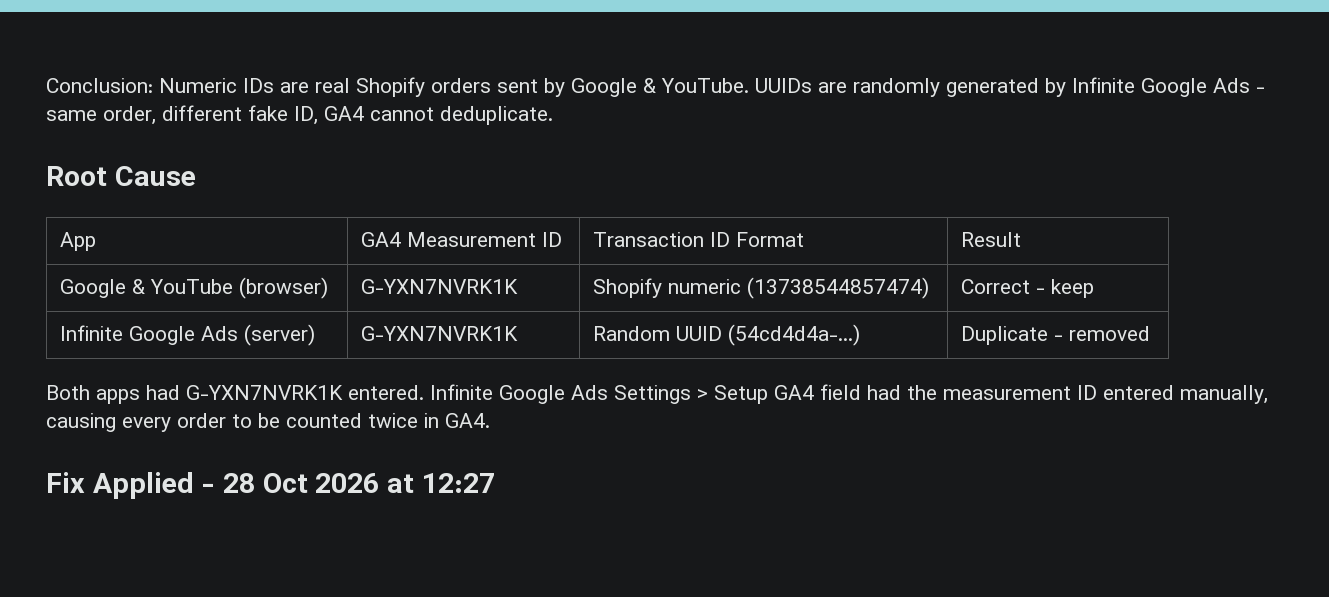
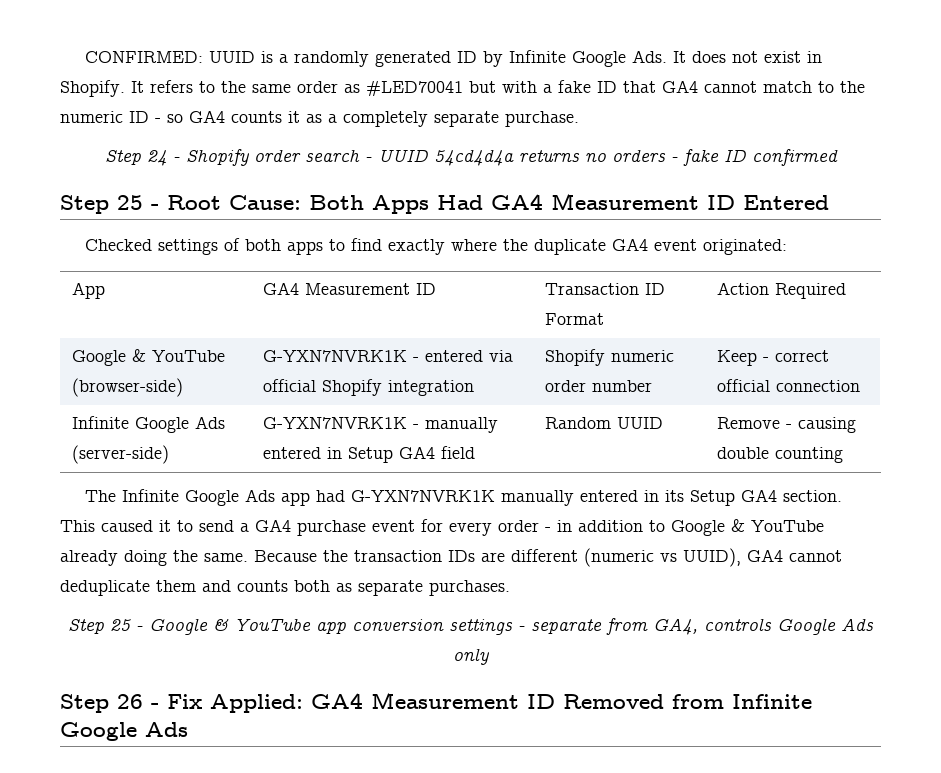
[46,77,847,97] Conclusion: Numeric IDs are real Shopify orders sent by Google & YouTube. UUIDs are -> [85,51,289,63] CONFIRMED: UUID is a
(1039, 87) none -> [457,51,478,63] ID
[1213,78,1265,93] [46,105,553,125] [46,166,196,186] Ads - same order, different fake ID, GA4 cannot deduplicate. // Root Cause -> [632,50,823,63] [60,80,865,97] [60,110,579,127] [104,149,838,166] [60,193,829,214] [85,238,788,255] Ads. It does not exist in Shopify. It refers to the same order as #LED70041 but with a fake ID that GA4 cannot match to the numeric ID - so GA4 counts it as a completely separate purchase. // Step 24 - Shopify order search - UUID 54cd4d4a returns no orders - fake ID confirmed // Step 25 - Root Cause: Both Apps Had GA4 Measurement ID Entered // Checked settings of both apps to find exactly where the duplicate GA4 event originated:
[960,232,1021,247] [59,277,328,299] [360,279,518,294] [592,277,929,299] [960,279,1094,298] [59,324,315,346] [360,326,518,341] [592,324,860,346] [960,326,1150,345] [46,384,1268,404] [46,413,490,432] [46,472,495,499] Result // Google & YouTube (browser) | G-YXN7NVRK1K | Shopify numeric (13738544857474) | Correct - keep // Infinite Google Ads (server) | G-YXN7NVRK1K | Random UUID (54cd4d4a-...) | Duplicate - removed // Both apps had G-YXN7NVRK1K entered. Infinite Google Ads Settings > Setup GA4 field had the measurement ID entered manually, causing every order to be counted twice in GA4. // Fix Applied - 28 Oct 2026 at 12:27 -> [717,282,847,299] [72,349,226,366] [72,378,184,397] [263,350,514,362] [263,379,475,396] [545,349,675,366] [545,380,653,392] [717,350,830,366] [717,379,861,392] [72,416,226,433] [72,445,170,464] [263,417,499,433] [263,446,476,463] [545,417,664,429] [717,417,857,433] [717,447,844,463] [85,489,843,506] [60,519,824,536] [60,548,842,567] [60,580,510,596] [68,618,874,635] [453,648,489,665] [60,692,812,713] [60,722,188,741] Action Required // Google & YouTube (browser-side) | G-YXN7NVRK1K - entered via official Shopify integration | Shopify numeric order number | Keep - correct official connection // Infinite Google Ads (server-side) | G-YXN7NVRK1K - manually entered in Setup GA4 field | Random UUID | Remove - causing double counting // The Infinite Google Ads app had G-YXN7NVRK1K manually entered in its Setup GA4 section. This caused it to send a GA4 purchase event for every order - in addition to Google & YouTube already doing the same. Because the transaction IDs are different (numeric vs UUID), GA4 cannot deduplicate them and counts both as separate purchases. // Step 25 - Google & YouTube app conversion settings - separate from GA4, controls Google Ads only // Step 26 - Fix Applied: GA4 Measurement ID Removed from Infinite Google Ads

